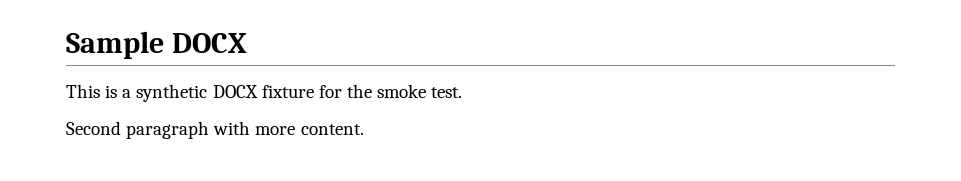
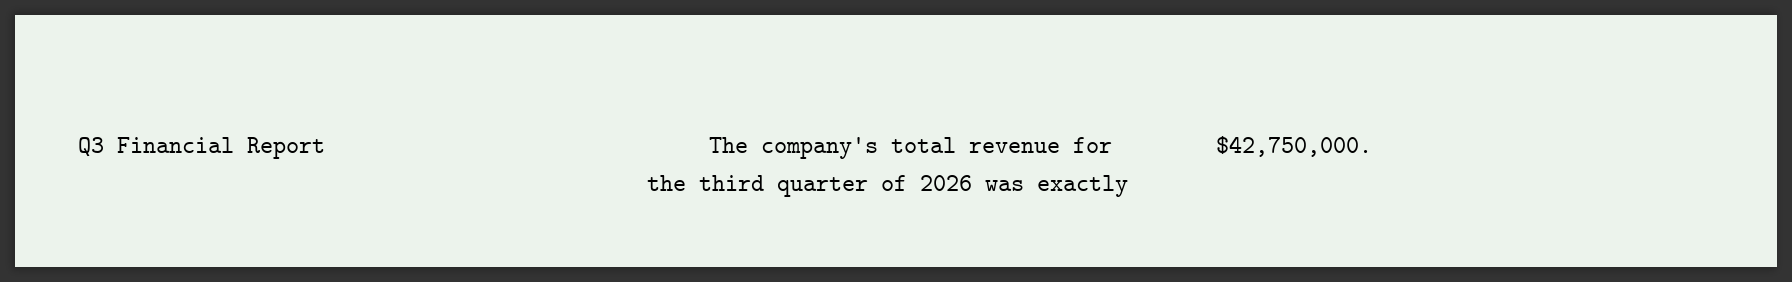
[66,31,247,59] [66,84,463,102] [66,121,364,139] Sample DOCX // This is a synthetic DOCX fixture for the smoke test. // Second paragraph with more content. -> [78,137,325,159] [709,137,1113,159] [647,175,1128,197] [1216,136,1372,157] Q3 Financial Report // The company's total revenue for the third quarter of 2026 was exactly $42,750,000.

